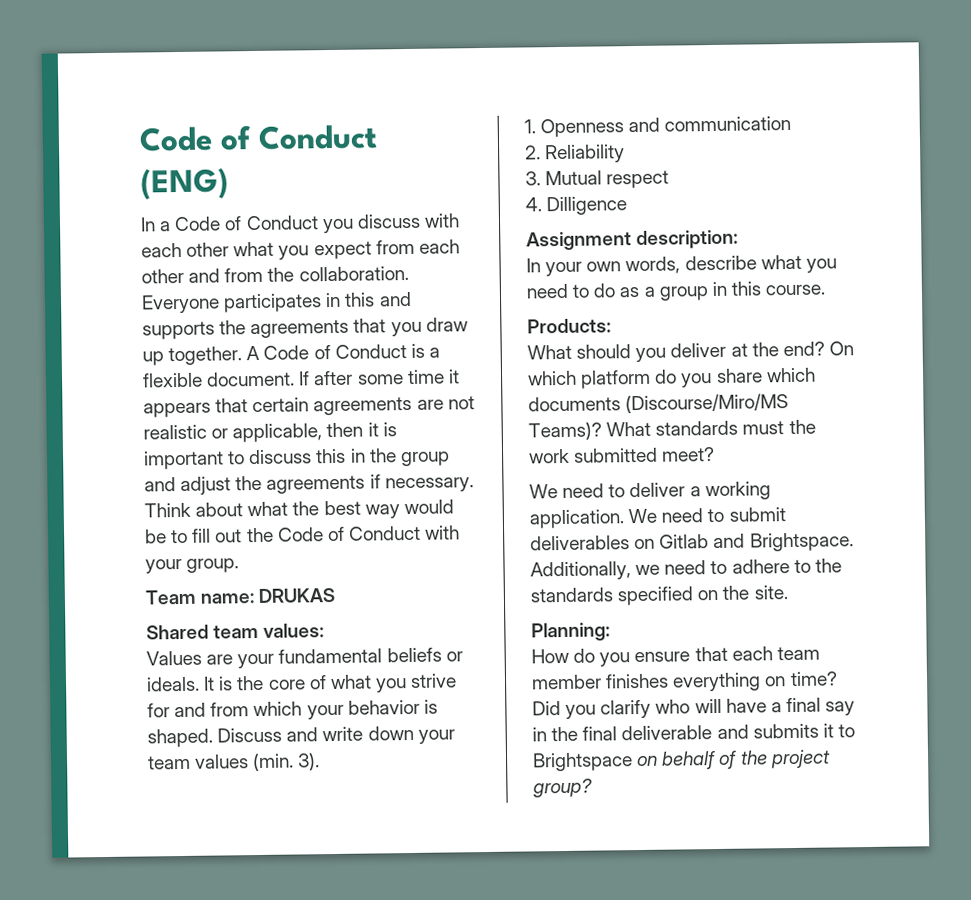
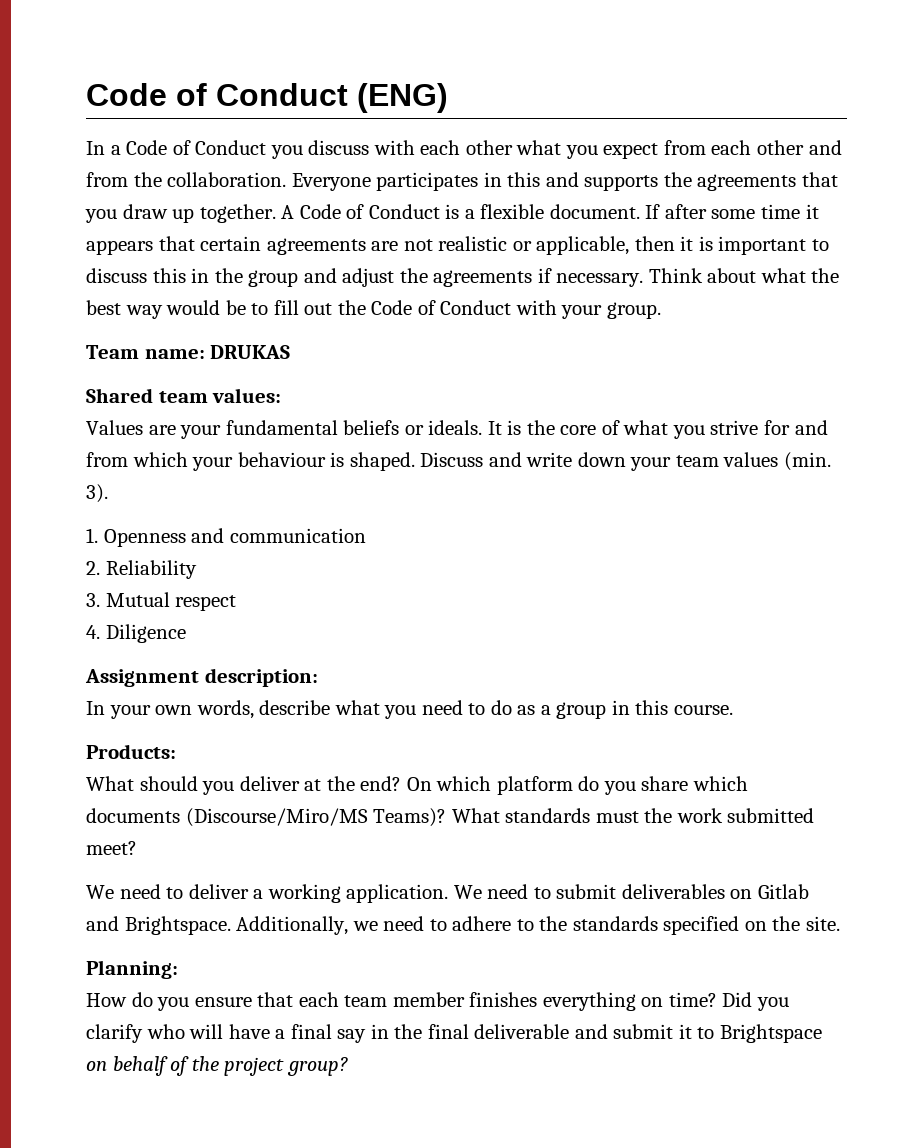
[347,699,420,715] behavior -> [237,452,326,467] behaviour
[546,196,628,216] Dilligence -> [105,624,186,643] Diligence
[752,723,819,739] submits -> [613,1024,674,1039] submit

